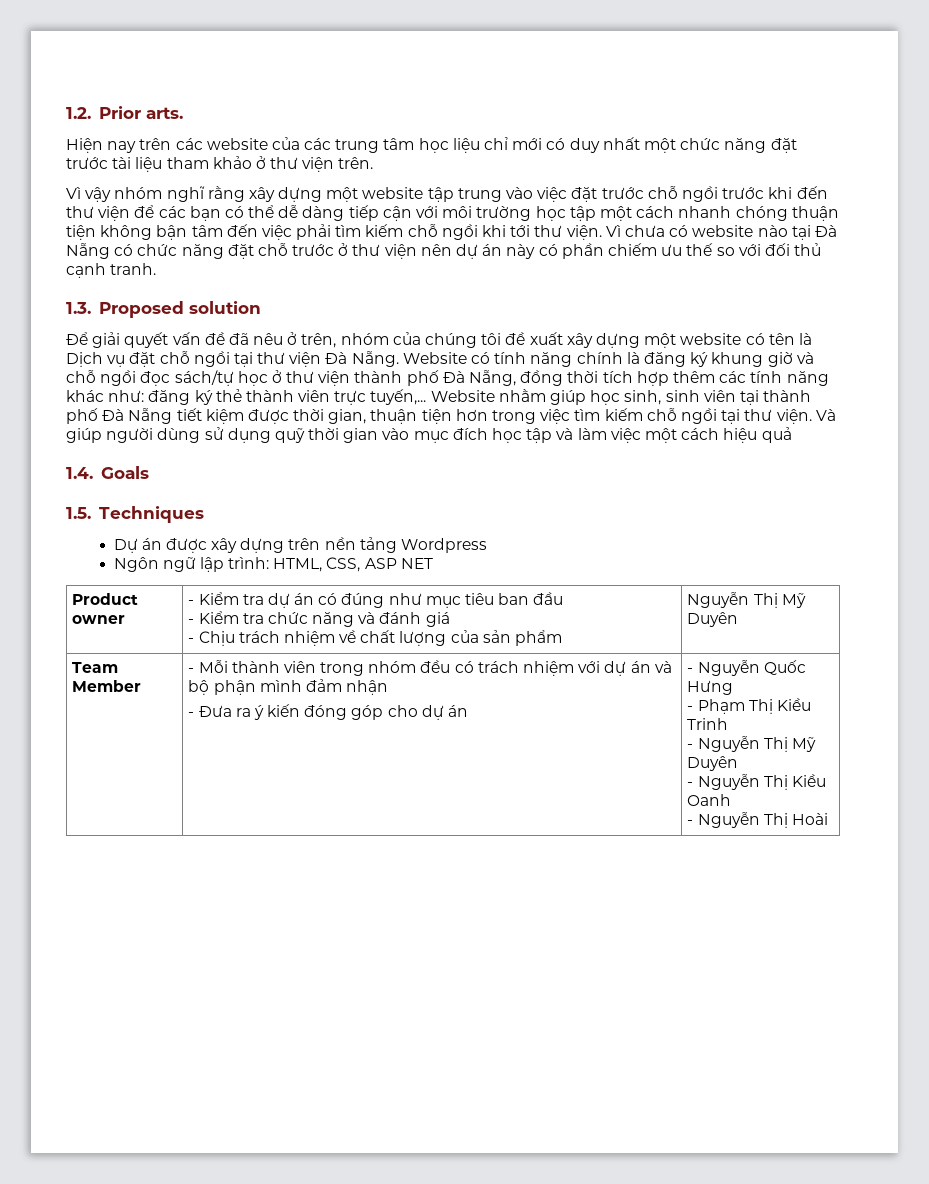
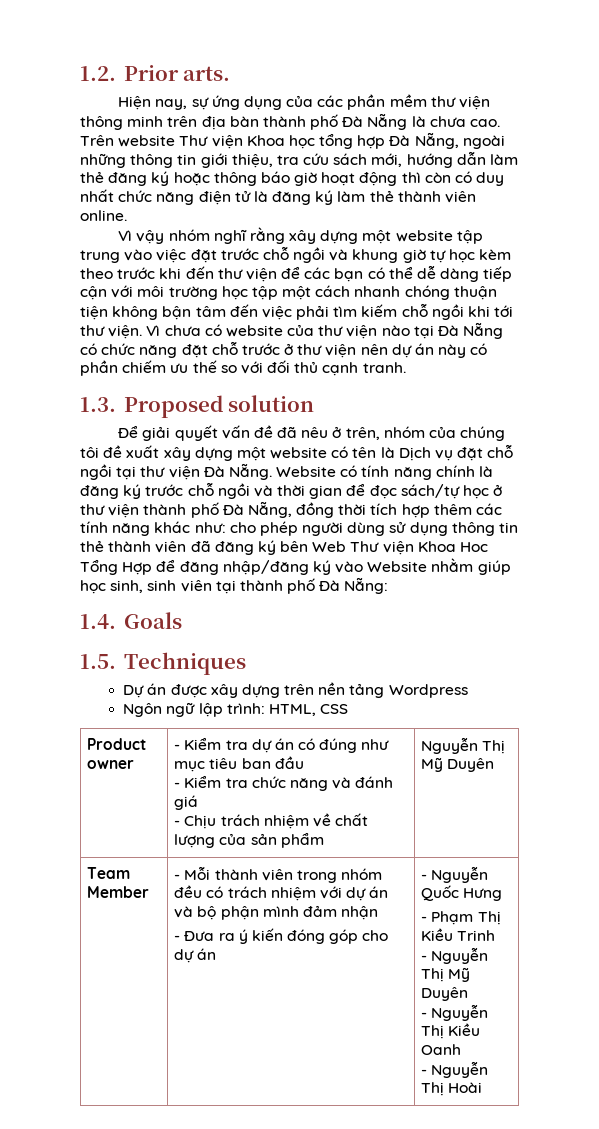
[107,137,543,153] nay trên các website của các trung tâm học liệu chỉ mới -> [155,94,490,110] [80,113,501,130] [80,132,505,149] [80,151,519,168] [80,171,451,186] nay, sự ứng dụng của các phần mềm thư viện thông minh trên địa bàn thành phố Đà Nẵng là chưa cao. Trên website Thư viện Khoa học tổng hợp Đà Nẵng, ngoài những thông tin giới thiệu, tra cứu sách mới, hướng dẫn làm thẻ đăng ký hoặc thông báo giờ hoạt động thì còn
[643,138,797,153] [66,156,374,172] một chức năng đặt trước tài liệu tham khảo ở thư viện trên. -> [118,190,477,205] [80,210,127,221] chức năng điện tử là đăng ký làm thẻ thành viên online.
(718, 194) none -> [329,249,512,263] [80,268,113,279] và khung giờ tự học kèm theo
(754, 231) none -> [287,324,378,339] của thư viện
[711,352,814,367] [66,370,137,386] khung giờ và chỗ ngồi -> [145,482,366,499] trước chỗ ngồi và thời gian để
[148,389,427,405] đăng ký thẻ thành viên trực tuyến,... -> [229,521,519,536] [80,540,489,555] [80,559,364,575] cho phép người dùng sử dụng thông tin thẻ thành viên đã đăng ký bên Web Thư viện Khoa Hoc Tổng Hợp để đăng nhập/đăng ký vào
[128,408,836,424] [66,427,792,443] Nẵng tiết kiệm được thời gian, thuận tiện hơn trong việc tìm kiếm chỗ ngồi tại thư viện. Và giúp người dùng sử dụng quỹ thời gian vào mục đích học tập và làm việc một cách hiệu quả -> [344,577,389,594] Nẵng:
[326,557,433,572] CSS, ASP NET -> [320,704,349,714] CSS

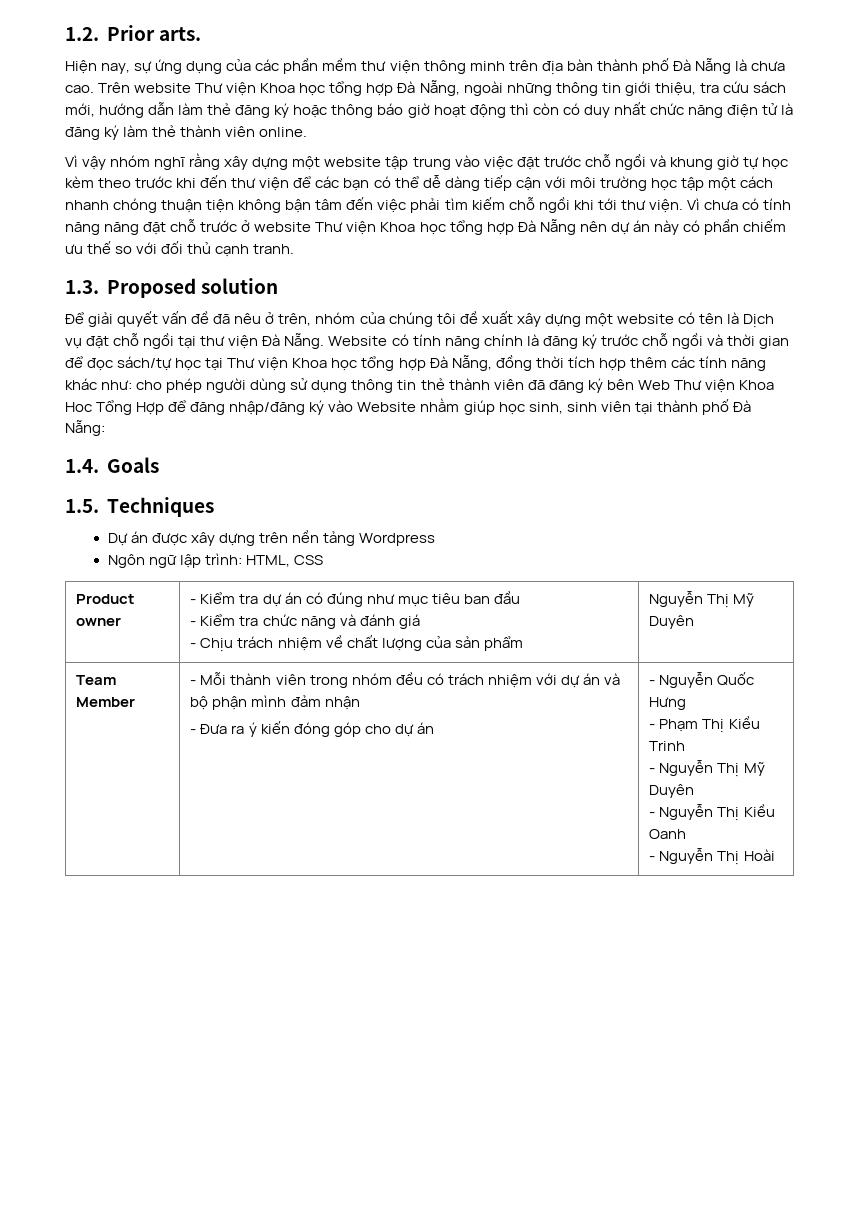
[225,322,504,339] [80,343,136,355] website của thư viện nào tại Đà Nẵng có chức -> [763,198,792,210] [65,222,100,235] tính năng
[297,344,357,358] thư viện -> [254,219,576,235] website Thư viện Khoa học tổng hợp Đà Nẵng
[493,484,503,496] [80,502,219,518] ở thư viện thành phố -> [205,356,426,371] tại Thư viện Khoa học tổng hợp

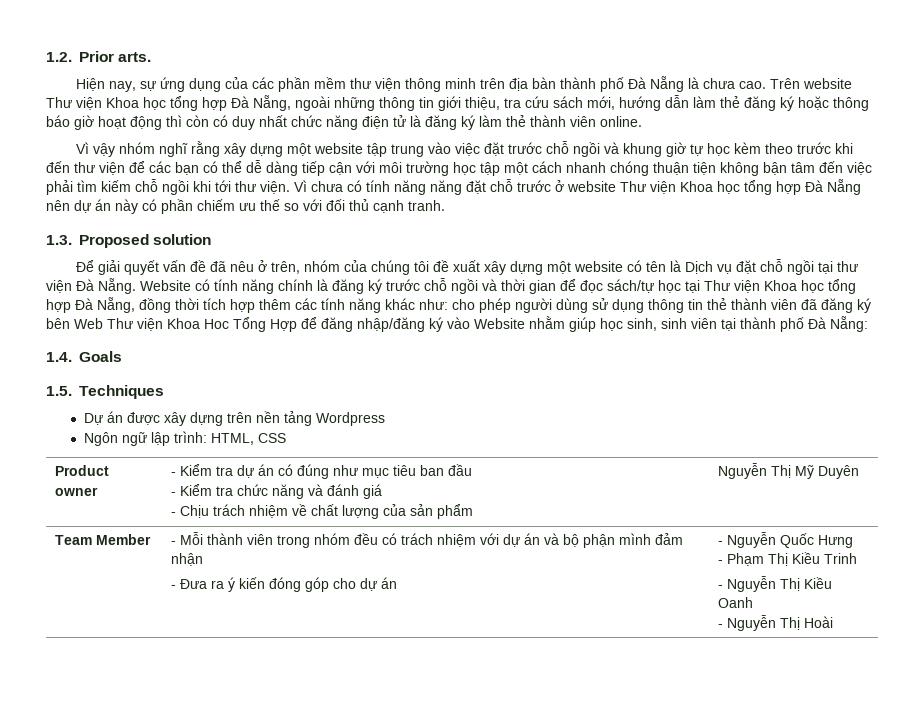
[649,760,765,777] [649,784,695,798] // - Nguyễn Thị Mỹ Duyên -> (857, 558) none

